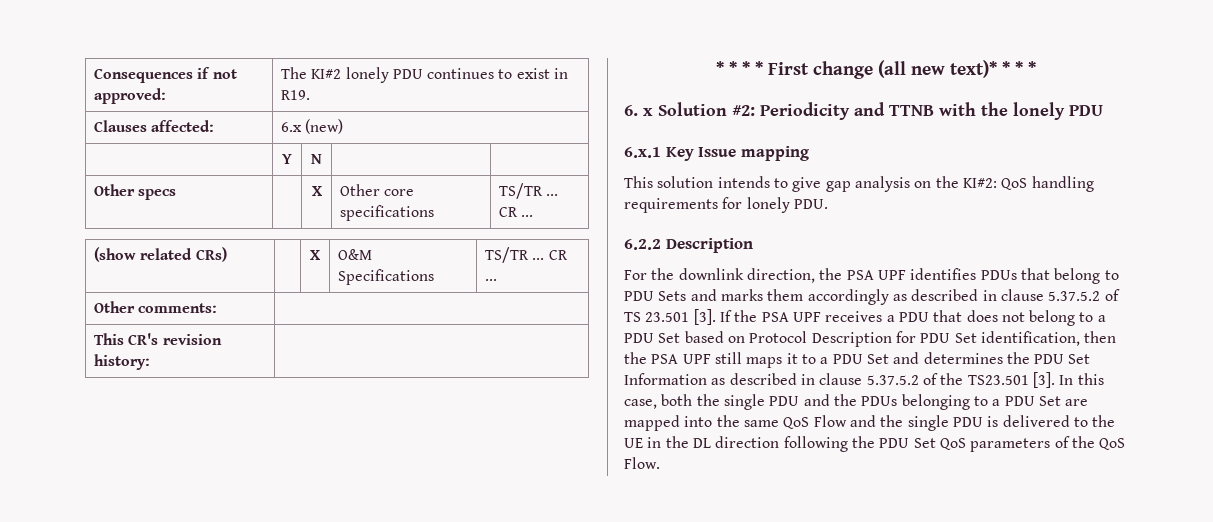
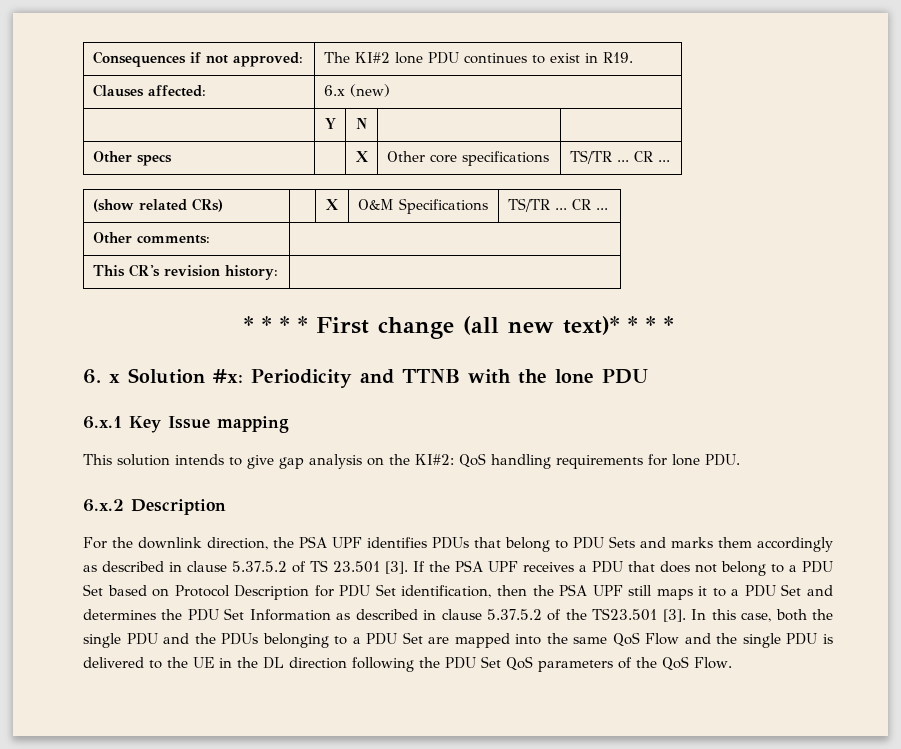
[345,67,389,83] lonely -> [394,52,423,64] lone
[732,105,755,116] #2: -> [213,369,243,383] #x:
[1013,102,1065,120] lonely -> [555,369,594,383] lone
[746,197,790,213] lonely -> [672,454,700,466] lone
[624,239,661,250] 6.2.2 -> [83,499,124,512] 6.x.2

